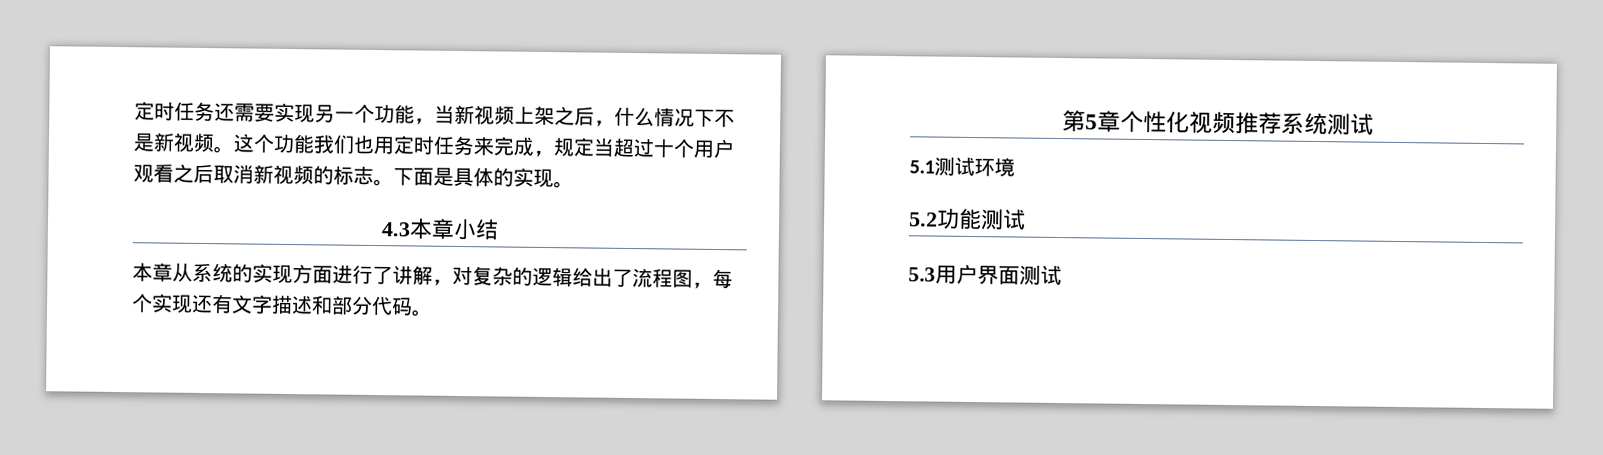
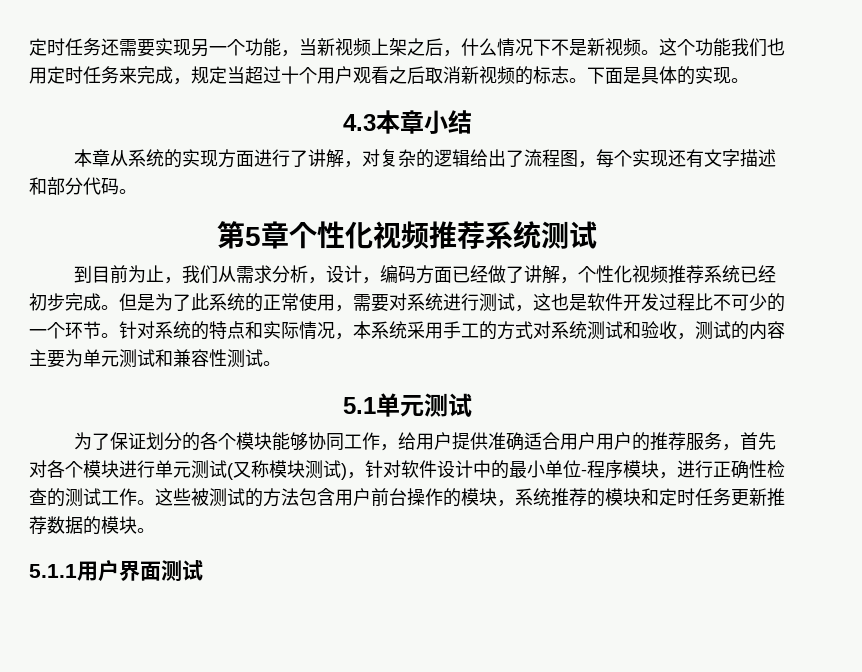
[909,156,1015,177] [909,208,1026,231] [908,267,936,282] 5.1测试环境 // 5.2功能测试 // 5.3 -> [73,265,776,284] [29,293,785,312] [29,321,785,340] [29,349,281,368] [342,393,472,417] [73,432,776,451] [29,460,785,480] [29,488,785,507] [29,516,155,535] [29,564,77,578] 到目前为止，我们从需求分析，设计，编码方面已经做了讲解，个性化视频推荐系统已经初步完成。但是为了此系统的正常使用，需要对系统进行测试，这也是软件开发过程比不可少的一个环节。针对系统的特点和实际情况，本系统采用手工的方式对系统测试和验收，测试的内容主要为单元测试和兼容性测试。 // 5.1单元测试 // 为了保证划分的各个模块能够协同工作，给用户提供准确适合用户用户的推荐服务，首先对各个模块进行单元测试(又称模块测试)，针对软件设计中的最小单位-程序模块，进行正确性检查的测试工作。这些被测试的方法包含用户前台操作的模块，系统推荐的模块和定时任务更新推荐数据的模块。 // 5.1.1

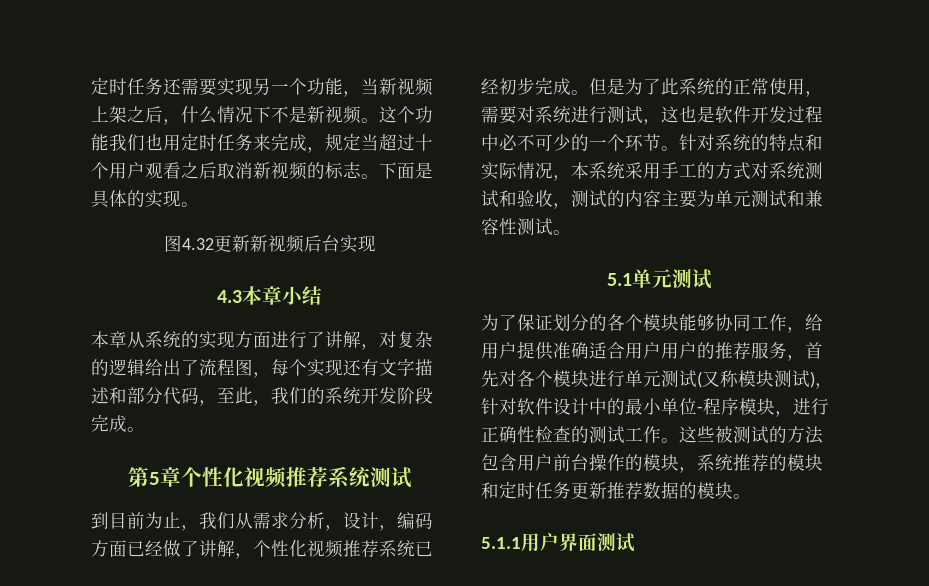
(749, 80) none -> [163,235,376,253] // 图4.32更新新视频后台实现
(119, 186) none -> [199,387,433,406] [91,414,127,432] ，至此，我们的系统开发阶段完成
[695,293,713,311] 比 -> [481,134,517,151] 中必

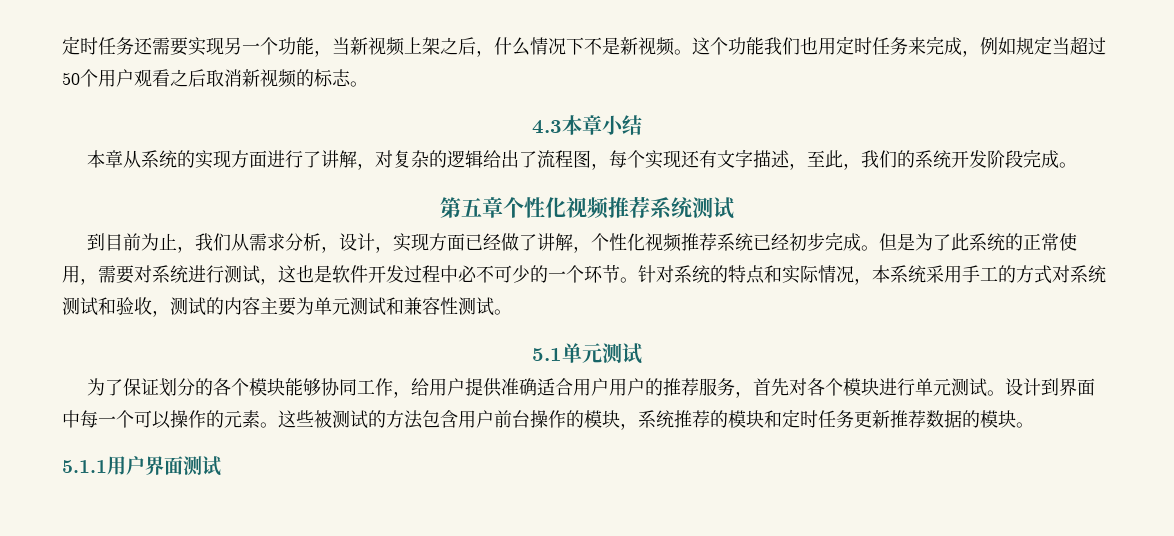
(325, 150) none -> [980,37,1016,55] 例如
[415,134,433,151] 十 -> [62,72,80,85] 50
[379,162,433,179] [91,190,199,208] [163,235,376,253] 下面是具体的实现。 // 图4.32更新新视频后台实现 -> (368, 84) none
[109,387,199,405] 和部分代码 -> (790, 159) none
[148,472,160,485] 5 -> [461,198,482,217] 五
[397,512,433,529] 编码 -> [392,233,429,252] 实现
[697,370,833,389] [481,398,829,417] [481,426,661,444] (又称模块测试)，针对软件设计中的最小单位-程序模块，进行正确性检查的测试工作 -> [986,378,1095,396] [62,410,260,429] 。设计到界面中每一个可以操作的元素

